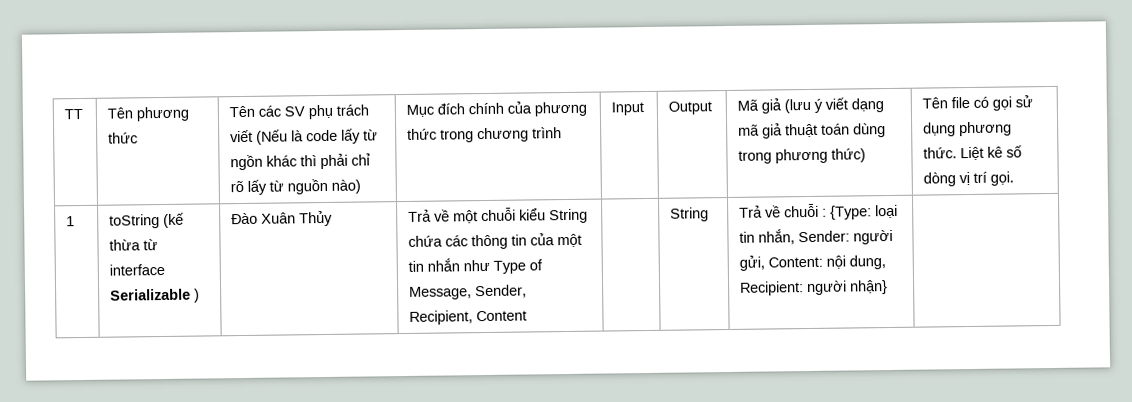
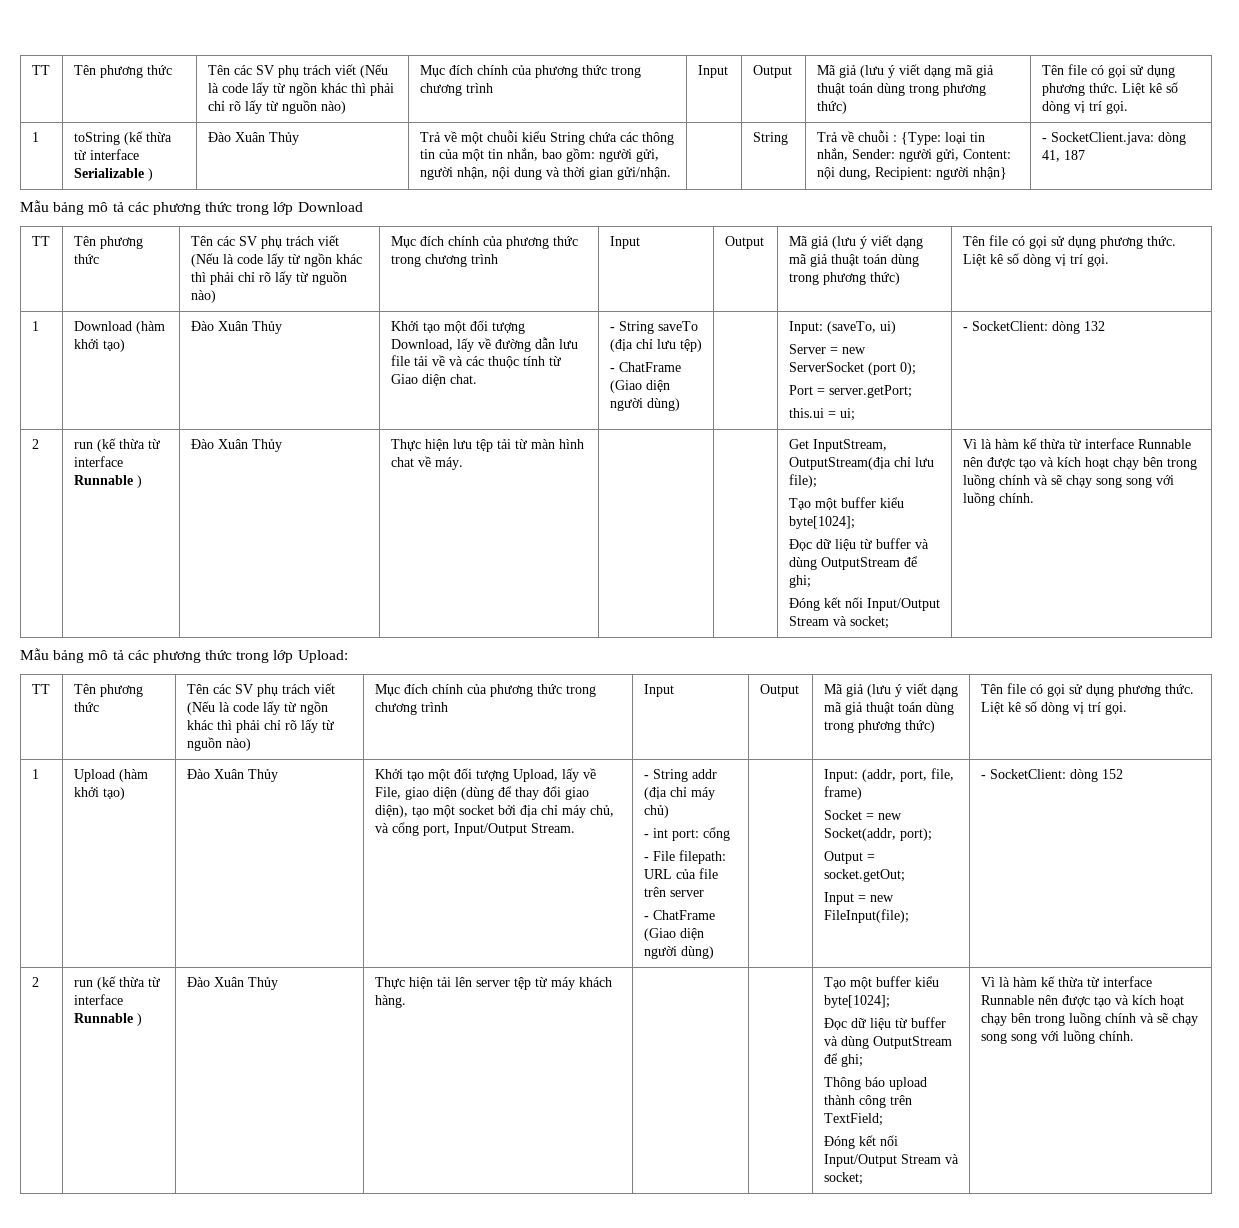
[427,258,544,274] [409,284,528,300] [409,310,528,325] nhắn như Type of Message, Sender, Recipient, Content -> [506,148,659,162] [419,167,671,180] nhắn, bao gồm: người gửi, người nhận, nội dung và thời gian gửi/nhận.
(889, 287) none -> [1041,132,1186,145] [1041,150,1085,162] [20,200,363,215] [31,236,50,246] [73,236,143,249] [73,254,99,264] [190,235,339,249] [190,253,362,267] [190,271,347,285] [190,290,216,303] [390,236,578,249] [390,254,498,267] [609,236,640,249] [724,236,764,249] [788,235,923,249] [788,254,919,267] [788,272,900,285] [962,235,1176,249] [962,253,1109,267] [31,321,39,331] [73,321,165,334] [73,339,125,352] [190,321,282,334] [390,320,525,334] [390,337,578,352] [390,355,561,368] [390,374,477,386] [609,321,698,334] [609,339,702,352] [609,362,681,372] [609,380,670,393] [609,398,680,411] [788,321,896,334] [788,344,866,354] [788,362,916,375] [788,385,912,398] [788,408,855,421] [962,321,1105,334] [31,439,39,449] [73,438,160,452] [73,456,123,467] [73,475,142,488] [190,439,282,452] [390,439,584,452] [390,456,463,470] [788,439,887,452] [788,457,934,470] [788,474,817,488] [788,497,904,510] [788,516,855,529] [788,538,929,551] [788,556,918,570] [788,575,811,588] [788,597,940,611] [788,616,889,629] [962,438,1191,449] [962,457,1197,470] [962,474,1174,488] [962,492,1034,506] [20,648,348,663] [31,684,50,694] [73,684,143,697] [73,702,99,712] [186,683,335,697] [186,701,328,715] [186,719,334,733] [186,737,251,751] [374,684,596,697] [374,702,448,715] [643,684,674,697] [759,684,799,697] [823,683,958,697] [823,702,954,715] [823,720,935,733] [980,683,1194,697] [980,701,1127,715] [31,769,39,779] [73,769,148,782] [73,787,125,800] [186,769,278,782] [374,768,596,782] [374,786,589,800] [374,805,614,818] [374,822,575,836] [643,769,717,782] [643,787,715,800] [643,805,669,818] [643,827,730,841] [643,850,726,864] [643,868,718,879] [643,887,704,897] [643,910,715,920] [643,928,704,941] [643,946,714,959] [823,768,954,782] [823,786,862,800] [823,810,902,820] [823,828,932,841] [823,851,875,864] [823,869,905,882] [823,892,894,905] [823,909,909,923] [980,769,1123,782] [31,977,39,987] [73,976,160,990] [73,994,123,1005] [73,1013,142,1026] [186,977,278,990] [374,977,612,990] [374,995,406,1008] [823,976,939,989] [823,995,890,1008] [823,1017,946,1030] [823,1036,952,1049] [823,1053,863,1067] [823,1077,927,1090] [823,1095,912,1108] [823,1113,883,1126] [823,1135,898,1149] [823,1154,959,1167] [823,1172,863,1185] [980,976,1152,987] [980,995,1184,1007] [980,1012,1198,1026] [980,1030,1134,1044] - SocketClient.java: dòng 41, 187 // Mẫu bảng mô tả các phương thức trong lớp Download // TT | Tên phương thức | Tên các SV phụ trách viết (Nếu là code lấy từ ngồn khác thì phải chỉ rõ lấy từ nguồn nào) | Mục đích chính của phương thức trong chương trình | Input | Output | Mã giả (lưu ý viết dạng mã giả thuật toán dùng trong phương thức) | Tên file có gọi sử dụng phương thức. Liệt kê số dòng vị trí gọi. // 1 | Download (hàm khởi tạo) | Đào Xuân Thủy | Khởi tạo một đối tượng Download, lấy về đường dẫn lưu file tải về và các thuộc tính từ Giao diện chat. | - String saveTo (địa chỉ lưu tệp) // - ChatFrame (Giao diện người dùng) | | Input: (saveTo, ui) // Server = new ServerSocket (port 0); // Port = server.getPort; // this.ui = ui; | - SocketClient: dòng 132 // 2 | run (kế thừa từ interface Runnable ) | Đào Xuân Thủy | Thực hiện lưu tệp tải từ màn hình chat về máy. | | | Get InputStream, OutputStream(địa chỉ lưu file); // Tạo một buffer kiểu byte[1024]; // Đọc dữ liệu từ buffer và dùng OutputStream để ghi; // Đóng kết nối Input/Output Stream và socket; | Vì là hàm kế thừa từ interface Runnable nên được tạo và kích hoạt chạy bên trong luồng chính và sẽ chạy song song với luồng chính. // Mẫu bảng mô tả các phương thức trong lớp Upload: // TT | Tên phương thức | Tên các SV phụ trách viết (Nếu là code lấy từ ngồn khác thì phải chỉ rõ lấy từ nguồn nào) | Mục đích chính của phương thức trong chương trình | Input | Output | Mã giả (lưu ý viết dạng mã giả thuật toán dùng trong phương thức) | Tên file có gọi sử dụng phương thức. Liệt kê số dòng vị trí gọi. // 1 | Upload (hàm khởi tạo) | Đào Xuân Thủy | Khởi tạo một đối tượng Upload, lấy về File, giao diện (dùng để thay đổi giao diện), tạo một socket bởi địa chỉ máy chủ, và cổng port, Input/Output Stream. | - String addr (địa chỉ máy chủ) // - int port: cổng // - File filepath: URL của file trên server // - ChatFrame (Giao diện người dùng) | | Input: (addr, port, file, frame) // Socket = new Socket(addr, port); // Output = socket.getOut; // Input = new FileInput(file); | - SocketClient: dòng 152 // 2 | run (kế thừa từ interface Runnable ) | Đào Xuân Thủy | Thực hiện tải lên server tệp từ máy khách hàng. | | | Tạo một buffer kiểu byte[1024]; // Đọc dữ liệu từ buffer và dùng OutputStream để ghi; // Thông báo upload thành công trên TextField; // Đóng kết nối Input/Output Stream và socket; | Vì là hàm kế thừa từ interface Runnable nên được tạo và kích hoạt chạy bên trong luồng chính và sẽ chạy song song với luồng chính.

